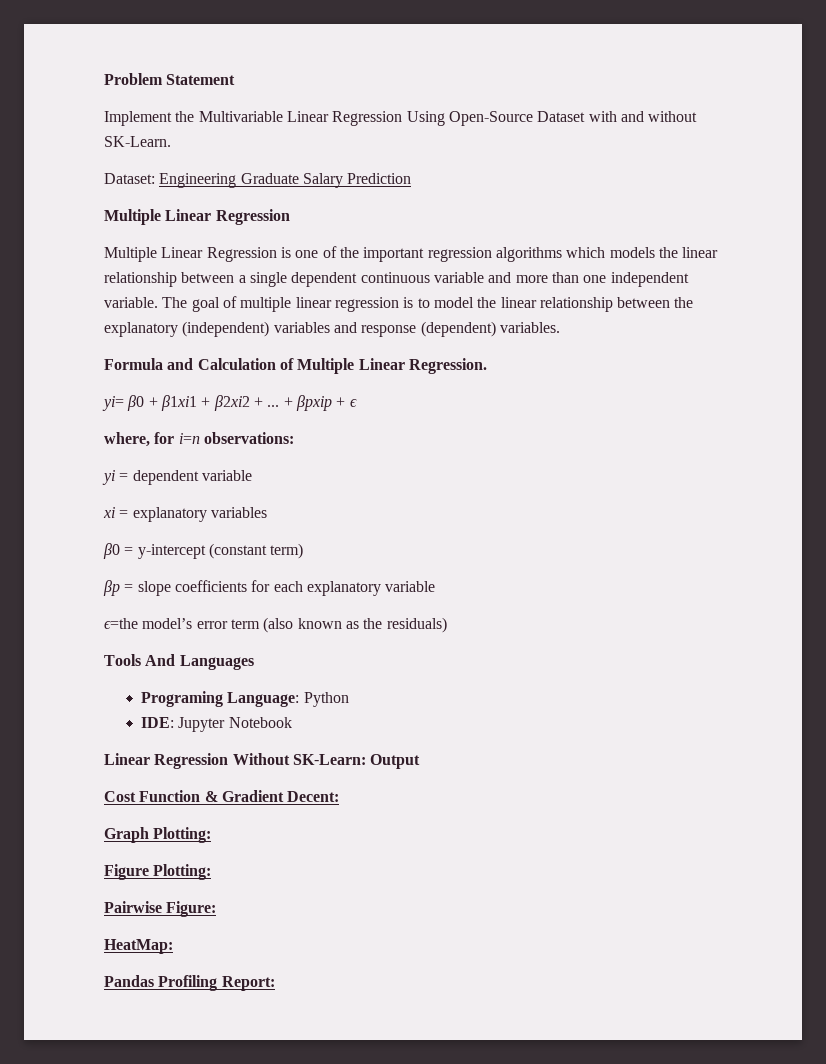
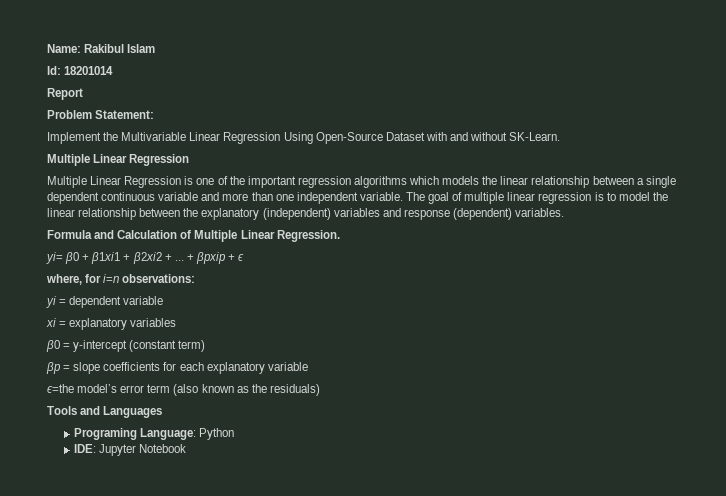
[104,73,236,85] Problem Statement -> [47,44,156,53] [47,66,114,75] [47,88,83,100] [47,110,155,119] Name: Rakibul Islam // Id: 18201014 // Report // Problem Statement:
[104,173,412,188] // Dataset: Engineering Graduate Salary Prediction -> (561, 136) none
[145,654,176,666] And -> [80,406,101,415] and
[104,753,421,769] [104,790,340,802] [104,827,212,843] [104,864,212,880] [104,901,217,917] [104,939,173,954] [104,975,275,991] // Linear Regression Without SK-Learn: Output // Cost Function & Gradient Decent: // Graph Plotting: // Figure Plotting: // Pairwise Figure: // HeatMap: // Pandas Profiling Report: -> (187, 448) none

